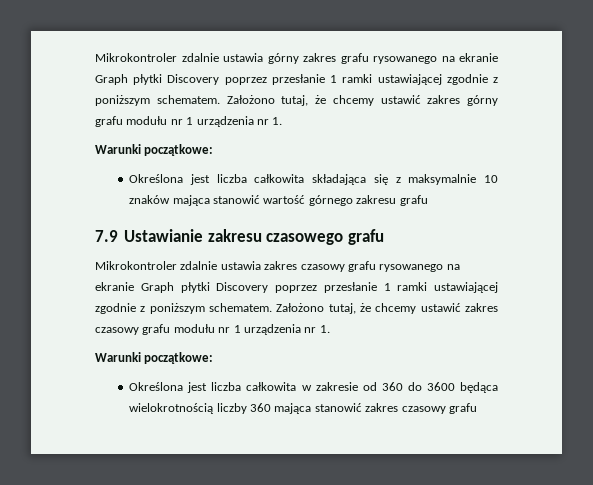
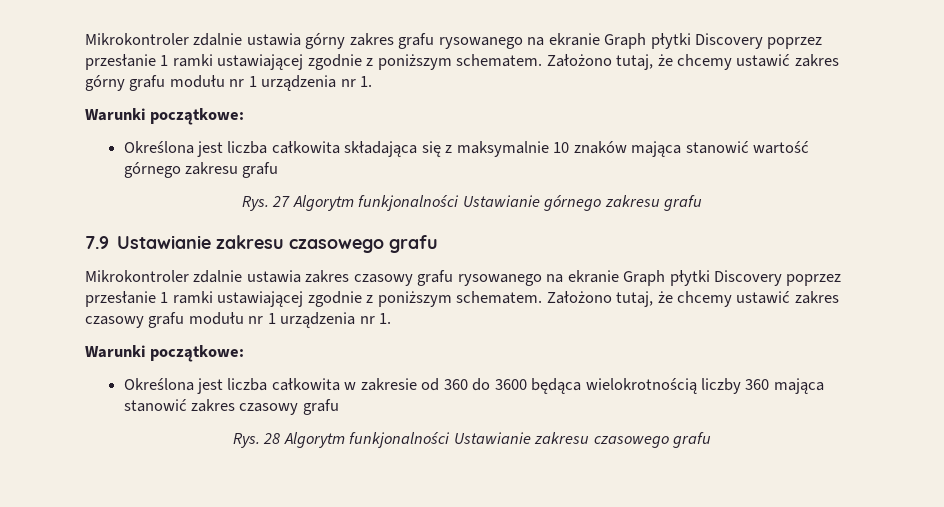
(428, 200) none -> [241,195,703,211] // Rys. 27 Algorytm funkjonalności Ustawianie górnego zakresu grafu
(477, 408) none -> [232,432,712,448] // Rys. 28 Algorytm funkjonalności Ustawianie zakresu czasowego grafu

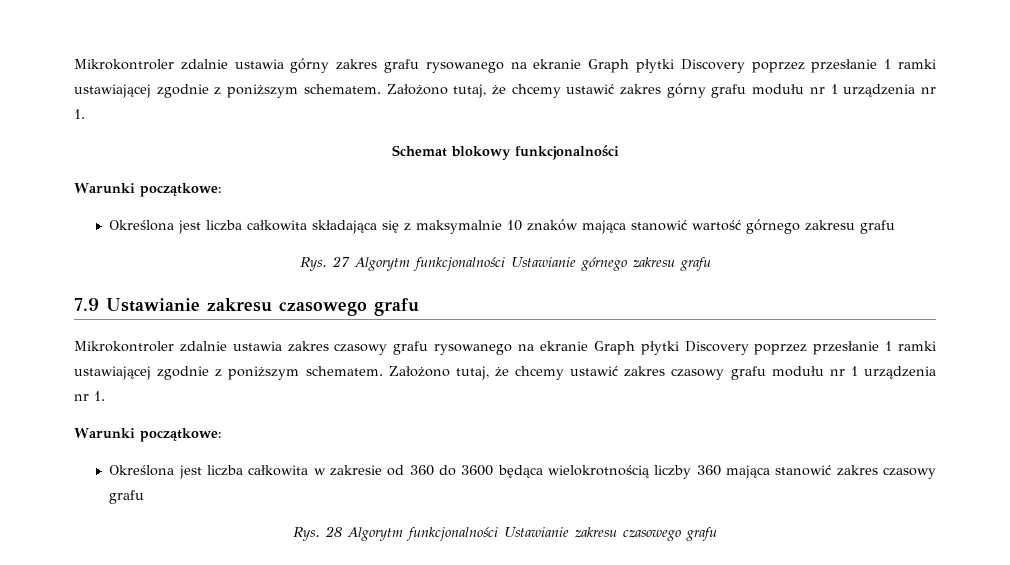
(373, 81) none -> [391,145,619,160] // Schemat blokowy funkcjonalności
[358,195,460,211] funkjonalności -> [412,257,505,271] funkcjonalności
[349,432,451,448] funkjonalności -> [406,527,498,541] funkcjonalności

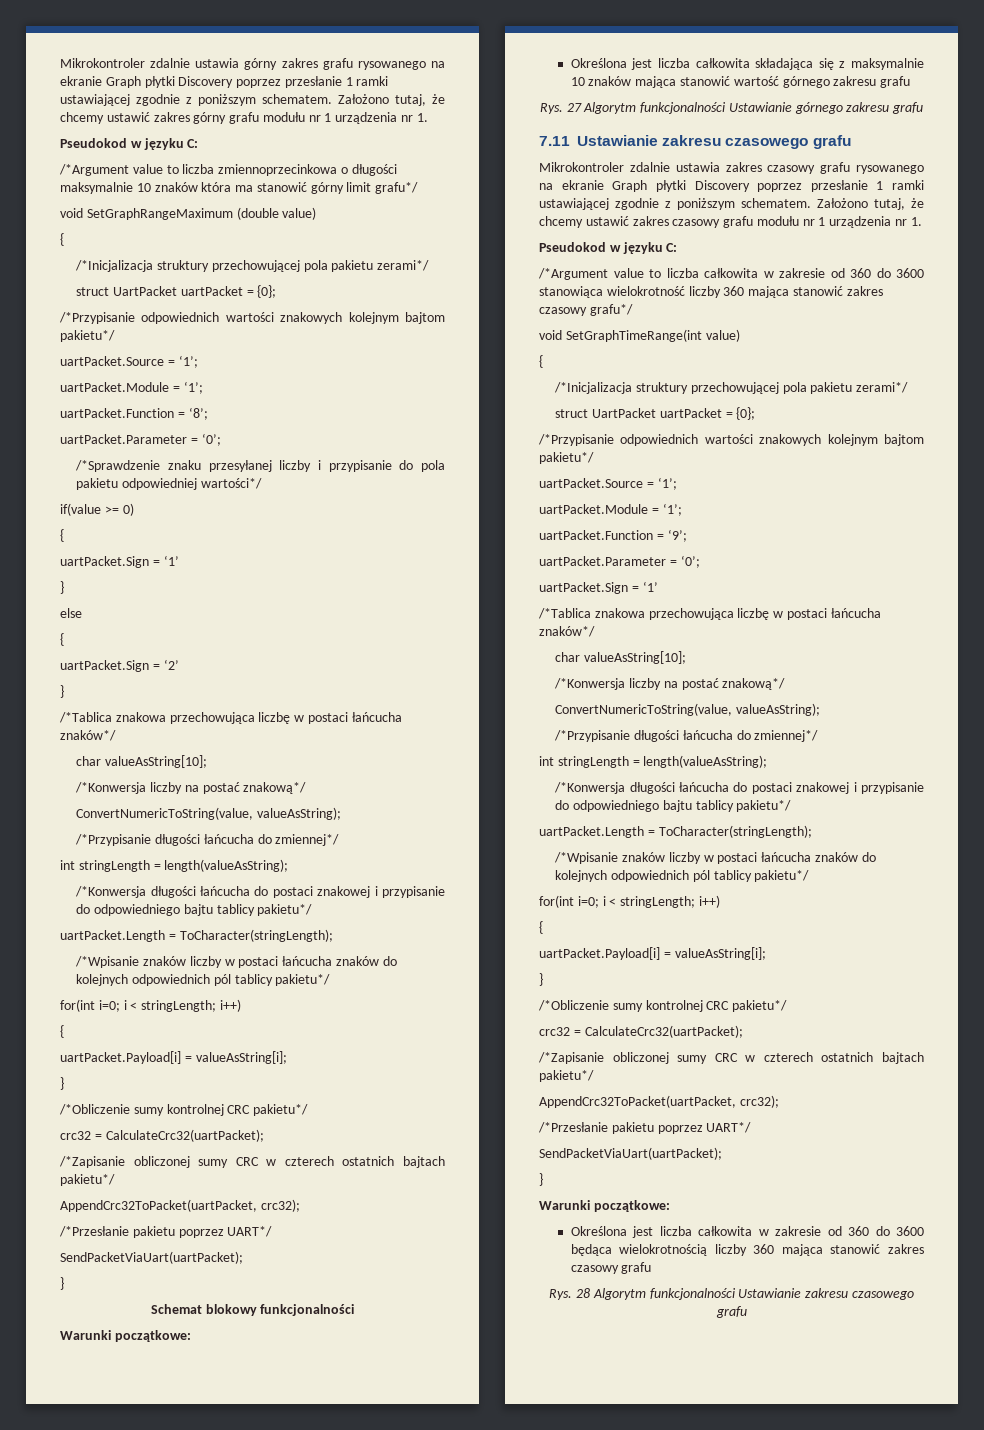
(85, 114) none -> [60,138,199,150] [59,164,397,176] [60,182,419,194] [60,207,317,220] [60,233,64,246] [75,260,430,272] [76,285,277,298] [59,312,445,324] [60,330,115,342] [60,355,198,368] [60,381,203,394] [60,407,208,420] [60,433,221,446] [75,460,445,472] [76,478,262,490] [60,503,134,516] [60,529,64,542] [60,555,179,568] [60,581,64,594] [60,608,82,618] [60,633,64,646] [60,659,179,672] [60,685,64,698] [59,712,402,724] [60,730,116,741] [76,755,208,768] [75,782,307,794] [76,807,342,820] [75,834,340,846] [60,859,289,872] [75,886,445,898] [76,904,313,916] [60,929,333,942] [75,956,397,968] [76,974,331,986] [60,999,241,1012] [60,1025,64,1038] [60,1051,287,1064] [60,1077,64,1090] [59,1104,309,1116] [60,1129,264,1142] [59,1156,445,1168] [60,1174,115,1186] [60,1199,300,1212] [59,1226,273,1238] [60,1251,243,1264] [60,1277,64,1290] // Pseudokod w języku C: // /*Argument value to liczba zmiennoprzecinkowa o długości maksymalnie 10 znaków która ma stanowić górny limit grafu*/ // void SetGraphRangeMaximum (double value) // { // /*Inicjalizacja struktury przechowującej pola pakietu zerami*/ // struct UartPacket uartPacket = {0}; // /*Przypisanie odpowiednich wartości znakowych kolejnym bajtom pakietu*/ // uartPacket.Source = ‘1’; // uartPacket.Module = ‘1’; // uartPacket.Function = ‘8’; // uartPacket.Parameter = ‘0’; // /*Sprawdzenie znaku przesyłanej liczby i przypisanie do pola pakietu odpowiedniej wartości*/ // if(value >= 0) // { // uartPacket.Sign = ‘1’ // } // else // { // uartPacket.Sign = ‘2’ // } // /*Tablica znakowa przechowująca liczbę w postaci łańcucha znaków*/ // char valueAsString[10]; // /*Konwersja liczby na postać znakową*/ // ConvertNumericToString(value, valueAsString); // /*Przypisanie długości łańcucha do zmiennej*/ // int stringLength = length(valueAsString); // /*Konwersja długości łańcucha do postaci znakowej i przypisanie do odpowiedniego bajtu tablicy pakietu*/ // uartPacket.Length = ToCharacter(stringLength); // /*Wpisanie znaków liczby w postaci łańcucha znaków do kolejnych odpowiednich pól tablicy pakietu*/ // for(int i=0; i < stringLength; i++) // { // uartPacket.Payload[i] = valueAsString[i]; // } // /*Obliczenie sumy kontrolnej CRC pakietu*/ // crc32 = CalculateCrc32(uartPacket); // /*Zapisanie obliczonej sumy CRC w czterech ostatnich bajtach pakietu*/ // AppendCrc32ToPacket(uartPacket, crc32); // /*Przesłanie pakietu poprzez UART*/ // SendPacketViaUart(uartPacket); // }
[74,298,99,311] 7.9 -> [539,136,570,146] 7.11
(105, 396) none -> [539,242,678,254] [538,268,924,280] [539,286,883,298] [539,304,633,316] [539,329,740,342] [539,355,543,368] [554,382,909,394] [555,407,756,420] [538,434,924,446] [539,452,594,464] [539,477,677,490] [539,503,682,516] [539,529,687,542] [539,555,700,568] [539,581,658,594] [538,608,881,620] [539,626,595,637] [555,651,687,664] [554,678,786,690] [555,703,821,716] [554,730,819,742] [539,755,768,768] [554,782,924,794] [555,800,792,812] [539,825,812,838] [554,852,876,864] [555,870,810,882] [539,895,720,908] [539,921,543,934] [539,947,766,960] [539,973,543,986] [538,1000,788,1012] [539,1025,743,1038] [538,1052,924,1064] [539,1070,594,1082] [539,1095,779,1108] [538,1122,752,1134] [539,1147,722,1160] [539,1173,543,1186] // Pseudokod w języku C: // /*Argument value to liczba całkowita w zakresie od 360 do 3600 stanowiąca wielokrotność liczby 360 mająca stanowić zakres czasowy grafu*/ // void SetGraphTimeRange(int value) // { // /*Inicjalizacja struktury przechowującej pola pakietu zerami*/ // struct UartPacket uartPacket = {0}; // /*Przypisanie odpowiednich wartości znakowych kolejnym bajtom pakietu*/ // uartPacket.Source = ‘1’; // uartPacket.Module = ‘1’; // uartPacket.Function = ‘9’; // uartPacket.Parameter = ‘0’; // uartPacket.Sign = ‘1’ // /*Tablica znakowa przechowująca liczbę w postaci łańcucha znaków*/ // char valueAsString[10]; // /*Konwersja liczby na postać znakową*/ // ConvertNumericToString(value, valueAsString); // /*Przypisanie długości łańcucha do zmiennej*/ // int stringLength = length(valueAsString); // /*Konwersja długości łańcucha do postaci znakowej i przypisanie do odpowiedniego bajtu tablicy pakietu*/ // uartPacket.Length = ToCharacter(stringLength); // /*Wpisanie znaków liczby w postaci łańcucha znaków do kolejnych odpowiednich pól tablicy pakietu*/ // for(int i=0; i < stringLength; i++) // { // uartPacket.Payload[i] = valueAsString[i]; // } // /*Obliczenie sumy kontrolnej CRC pakietu*/ // crc32 = CalculateCrc32(uartPacket); // /*Zapisanie obliczonej sumy CRC w czterech ostatnich bajtach pakietu*/ // AppendCrc32ToPacket(uartPacket, crc32); // /*Przesłanie pakietu poprzez UART*/ // SendPacketViaUart(uartPacket); // }

